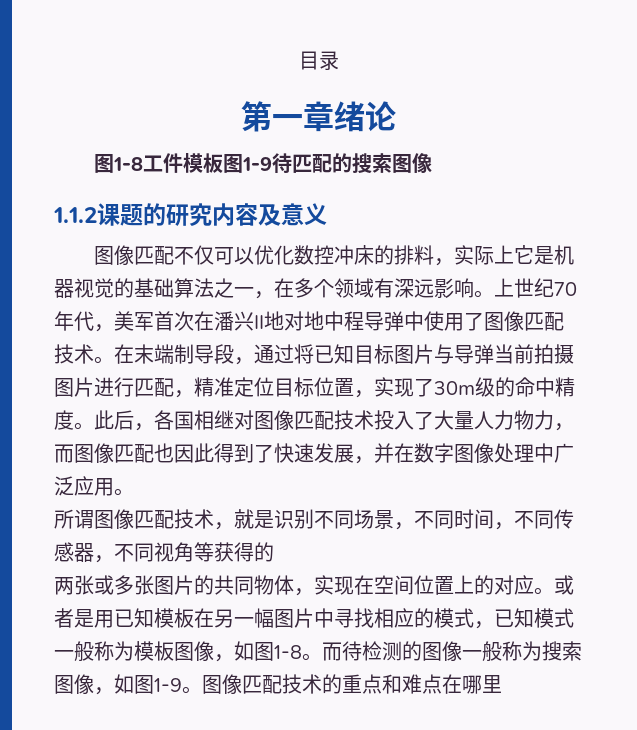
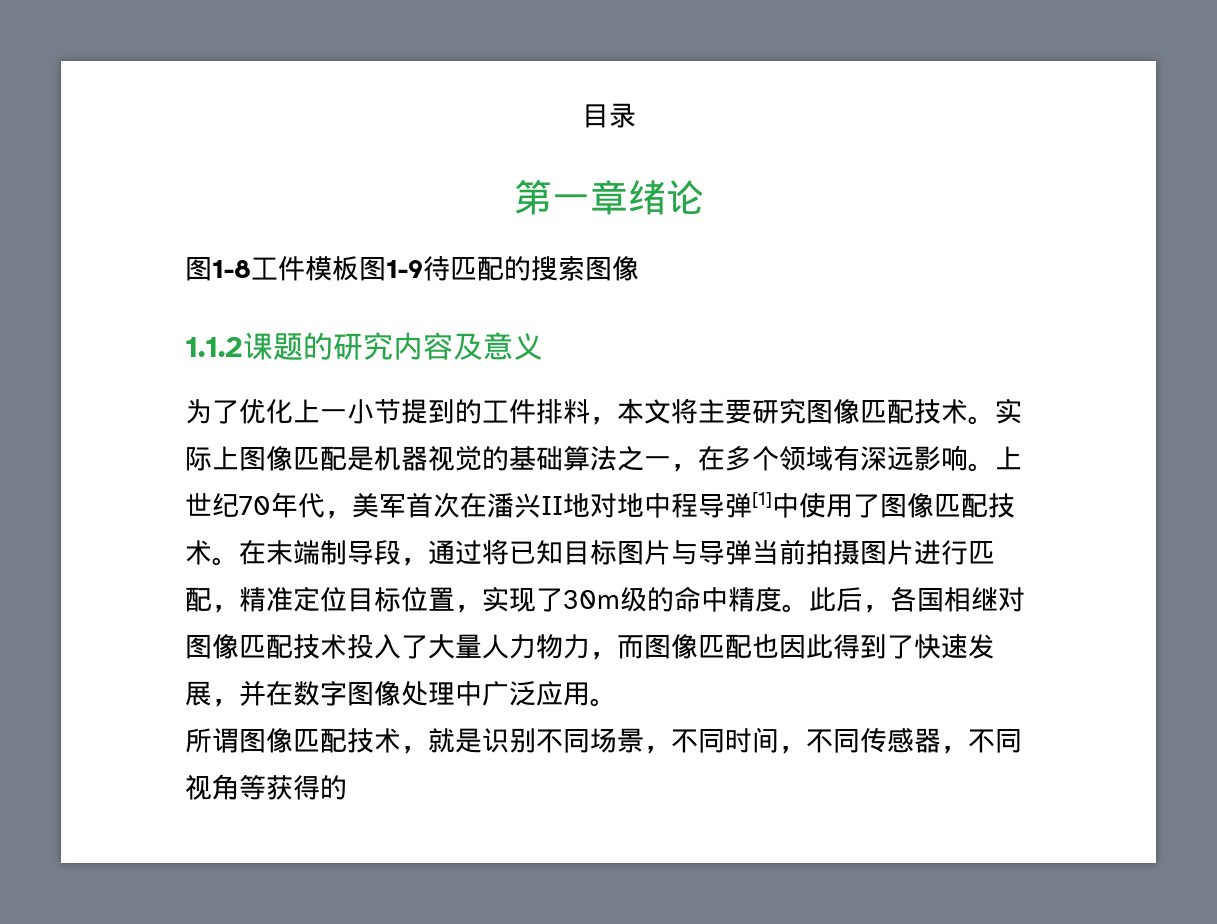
[94,245,535,266] 图像匹配不仅可以优化数控冲床的排料，实际上它 -> [185,398,1022,425] [185,446,347,471] 为了优化上一小节提到的工件排料，本文将主要研究图像匹配技术。实际上图像匹配
(404, 321) none -> [752,492,772,508] [1]
[54,575,574,596] [54,608,574,629] [54,641,582,662] [54,674,502,695] // 两张或多张图片的共同物体，实现在空间位置上的对应。或者是用已知模板在另一幅图片中寻找相应的模式，已知模式一般称为模板图像，如图1-8。而待检测的图像一般称为搜索图像，如图1-9。图像匹配技术的重点和难点在哪里 -> (347, 787) none

